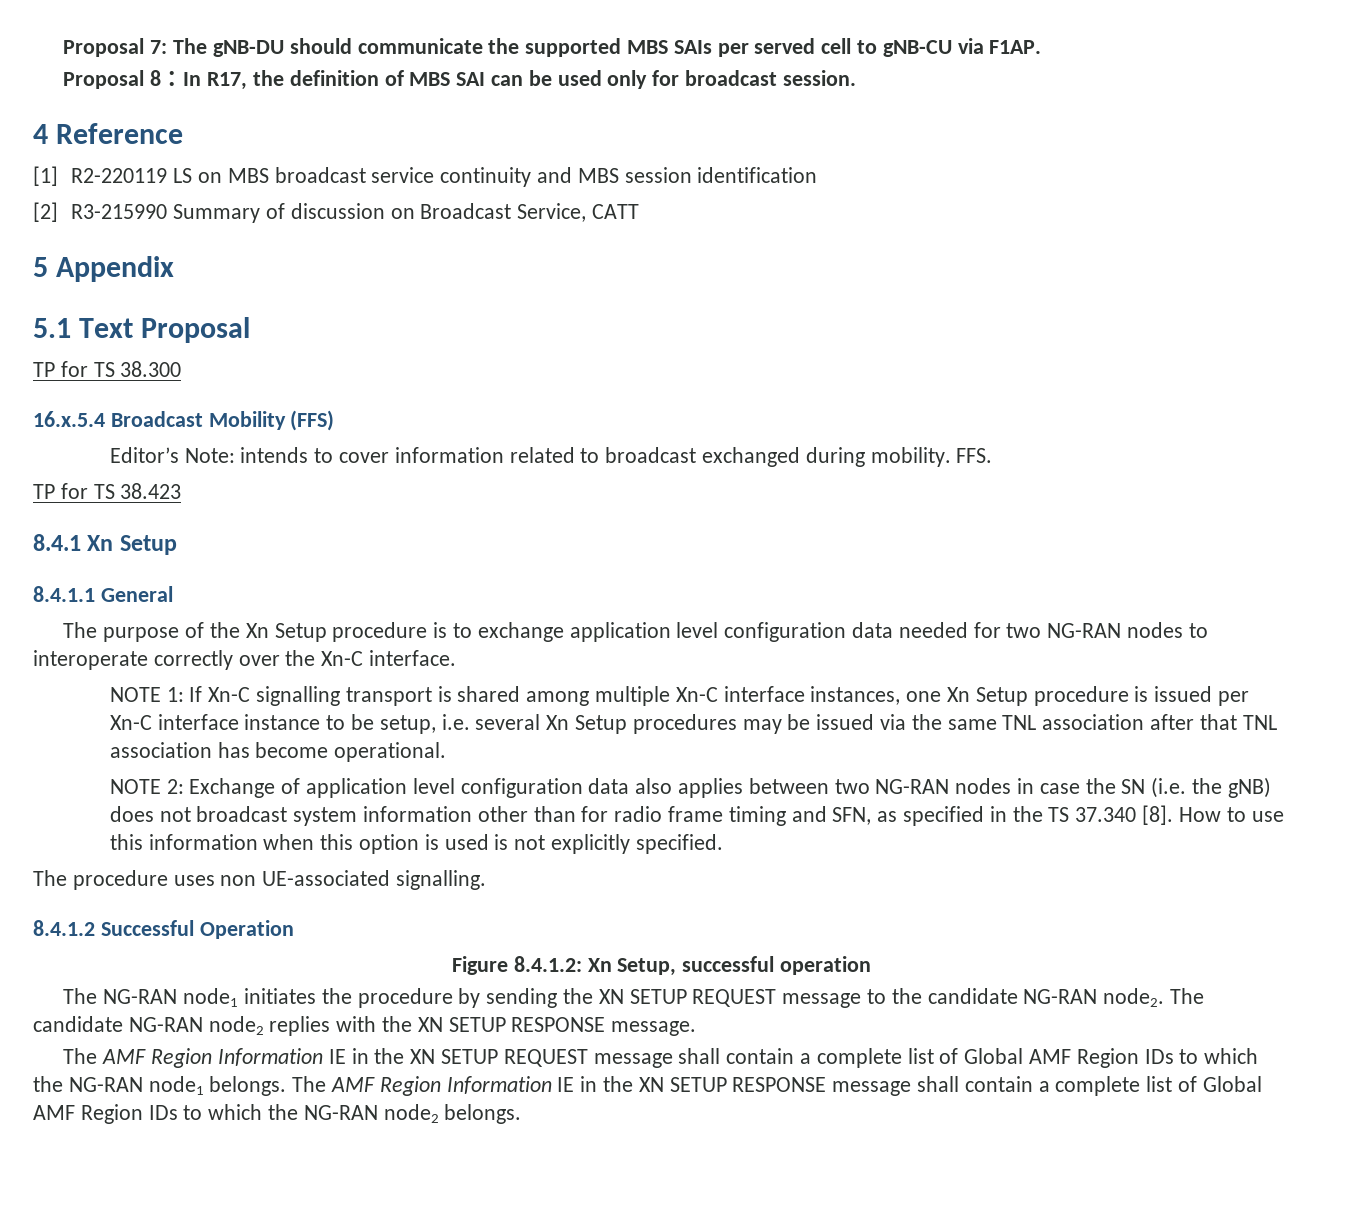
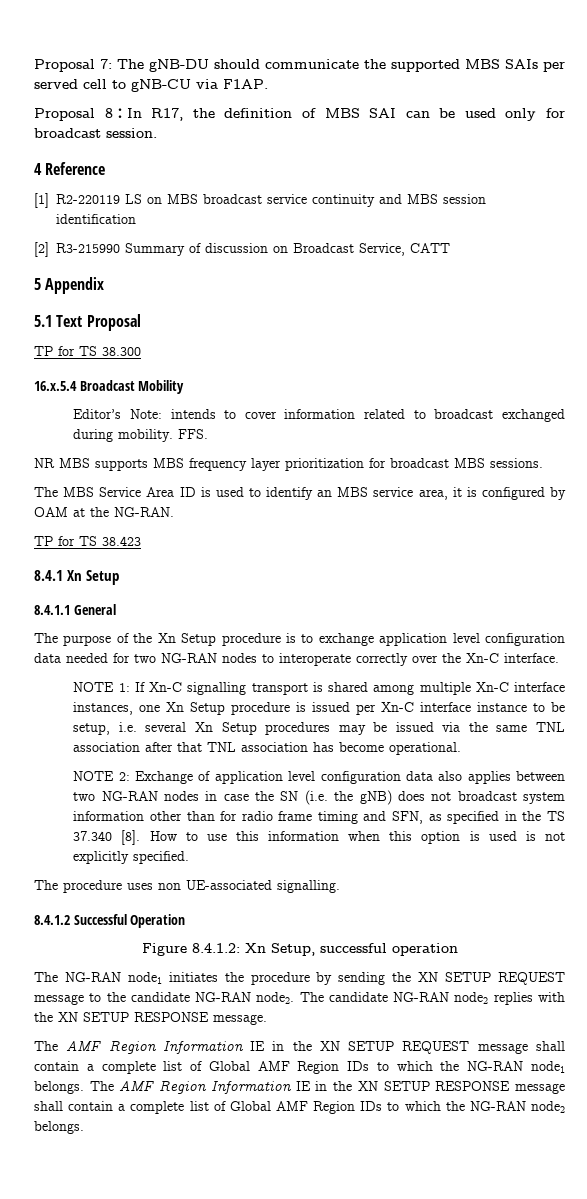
[290,410,335,431] (FFS) -> (185, 387) none
(993, 455) none -> [34,458,543,471] [34,487,566,500] [34,507,174,517] // NR MBS supports MBS frequency layer prioritization for broadcast MBS sessions. // The MBS Service Area ID is used to identify an MBS service area, it is configured by OAM at the NG-RAN.

